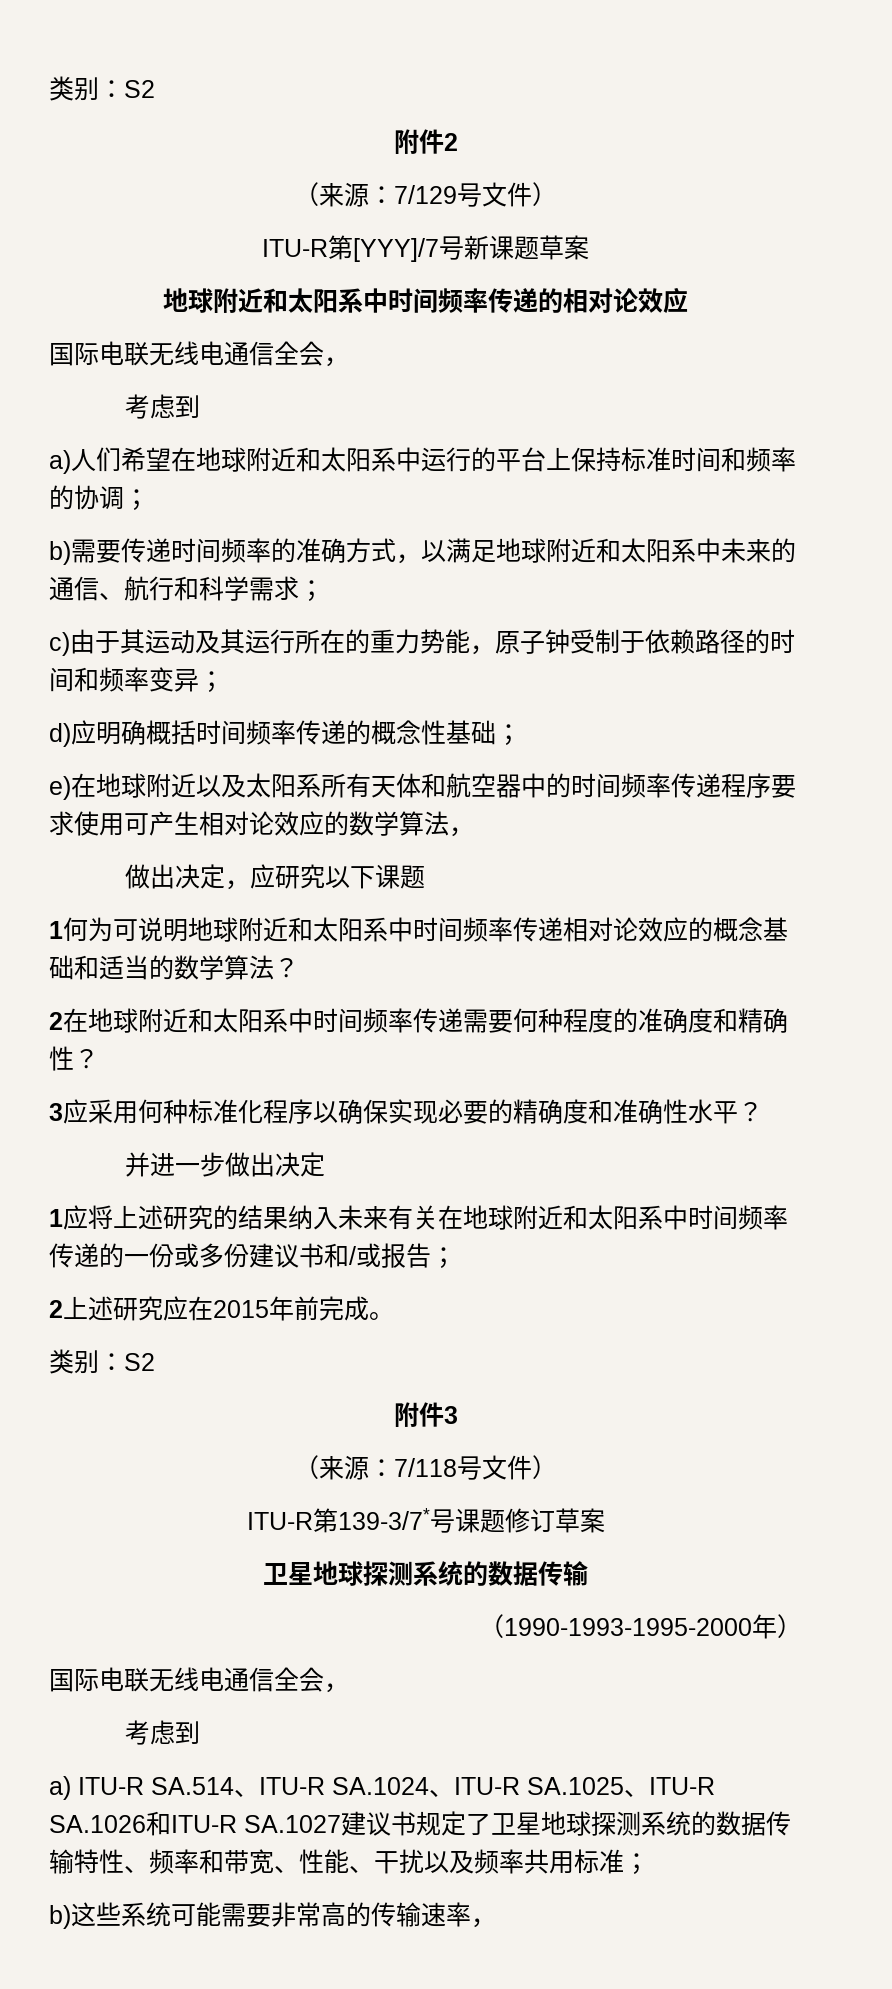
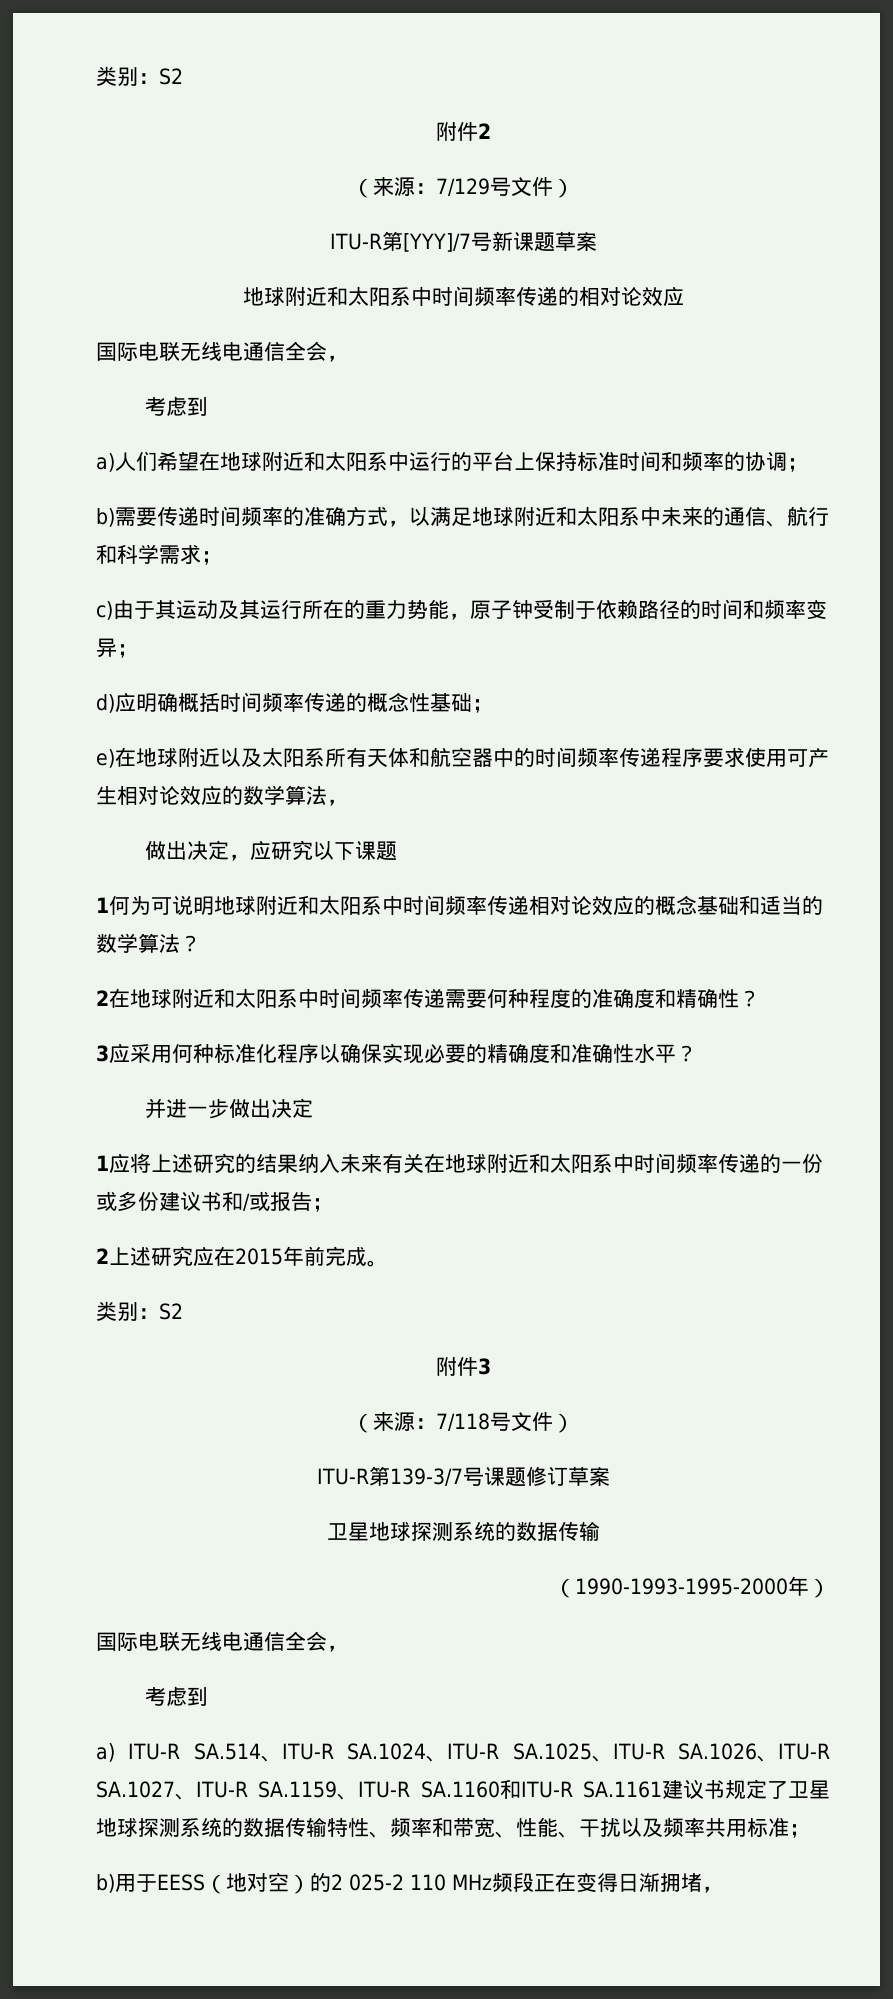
[337,1508,430,1530] 139-3/7* -> [389,1468,463,1486] 139-3/7
[146,1811,341,1836] 和ITU-R SA.1027 -> [757,1743,830,1762] [96,1779,662,1800] 、ITU-R SA.1027、ITU-R SA.1159、ITU-R SA.1160和ITU-R SA.1161
[71,1902,471,1927] 这些系统可能需要非常高的传输速率 -> [115,1872,702,1894] 用于EESS（地对空）的2 025-2 110 MHz频段正在变得日渐拥堵

